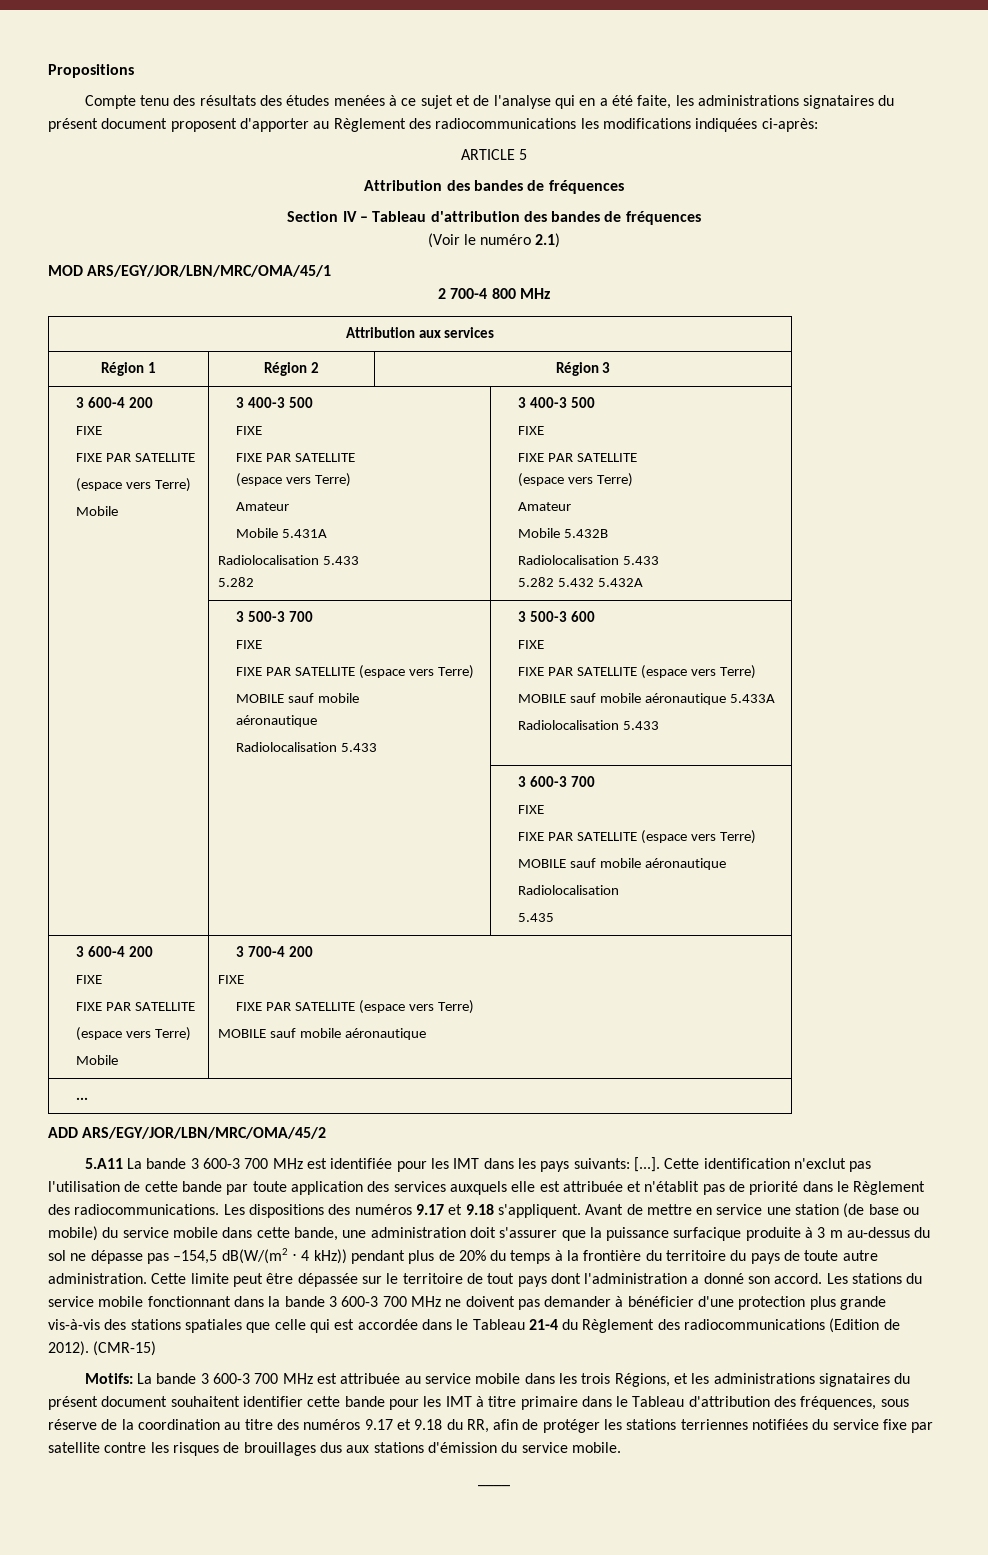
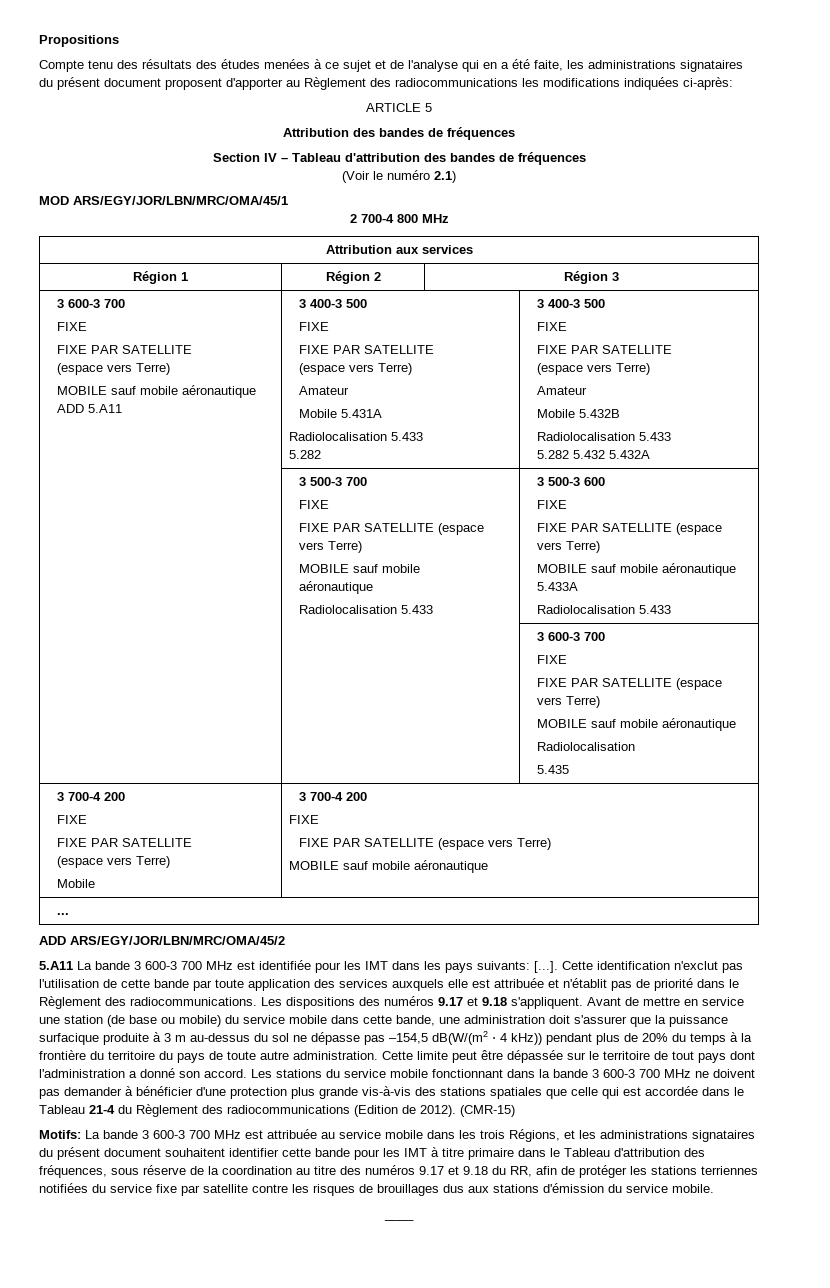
[88,397,153,408] [76,426,103,435] [76,453,195,462] [76,478,191,492] [76,506,119,516] 600-4 200 // FIXE // FIXE PAR SATELLITE // (espace vers Terre) // Mobile -> [67,299,125,308] [56,322,87,331] [56,345,192,354] [56,363,170,375] [56,385,256,398] [56,404,122,413] 600-3 700 // FIXE // FIXE PAR SATELLITE // (espace vers Terre) // MOBILE sauf mobile aéronautique ADD 5.A11
[88,946,126,957] 600-4 -> [67,792,101,801] 700-4

